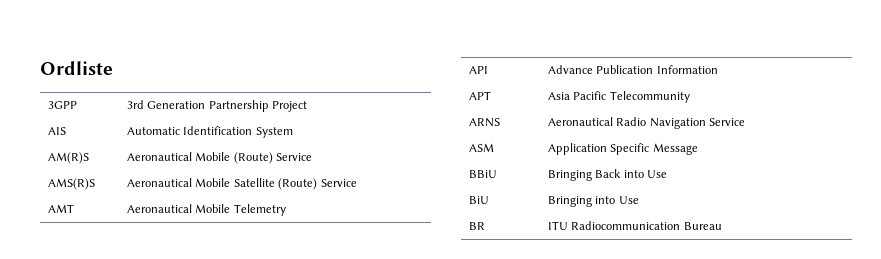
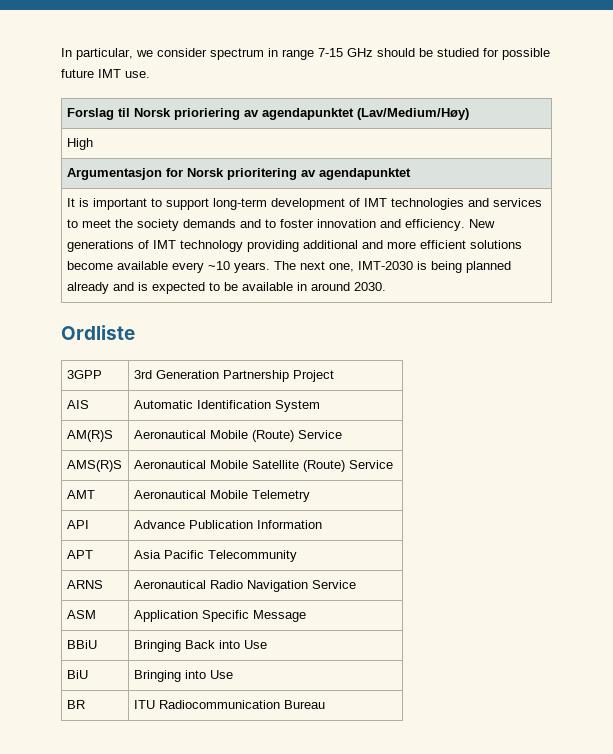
(40, 68) none -> [61,48,550,60] [61,69,150,78] [66,108,469,120] [66,138,93,150] [66,168,411,180] [66,198,542,210] [66,219,495,231] [66,240,522,252] [66,261,511,273] [66,282,386,294] In particular, we consider spectrum in range 7-15 GHz should be studied for possible future IMT use. // Forslag til Norsk prioriering av agendapunktet (Lav/Medium/Høy) // High // Argumentasjon for Norsk prioritering av agendapunktet // It is important to support long-term development of IMT technologies and services to meet the society demands and to foster innovation and efficiency. New generations of IMT technology providing additional and more efficient solutions become available every ~10 years. The next one, IMT-2030 is being planned already and is expected to be available in around 2030. //

